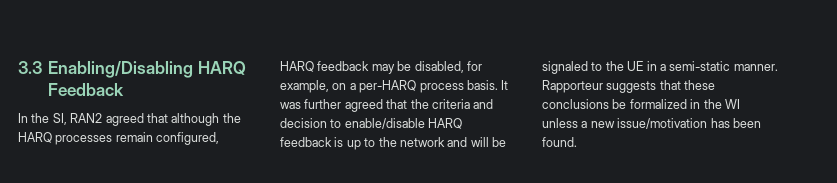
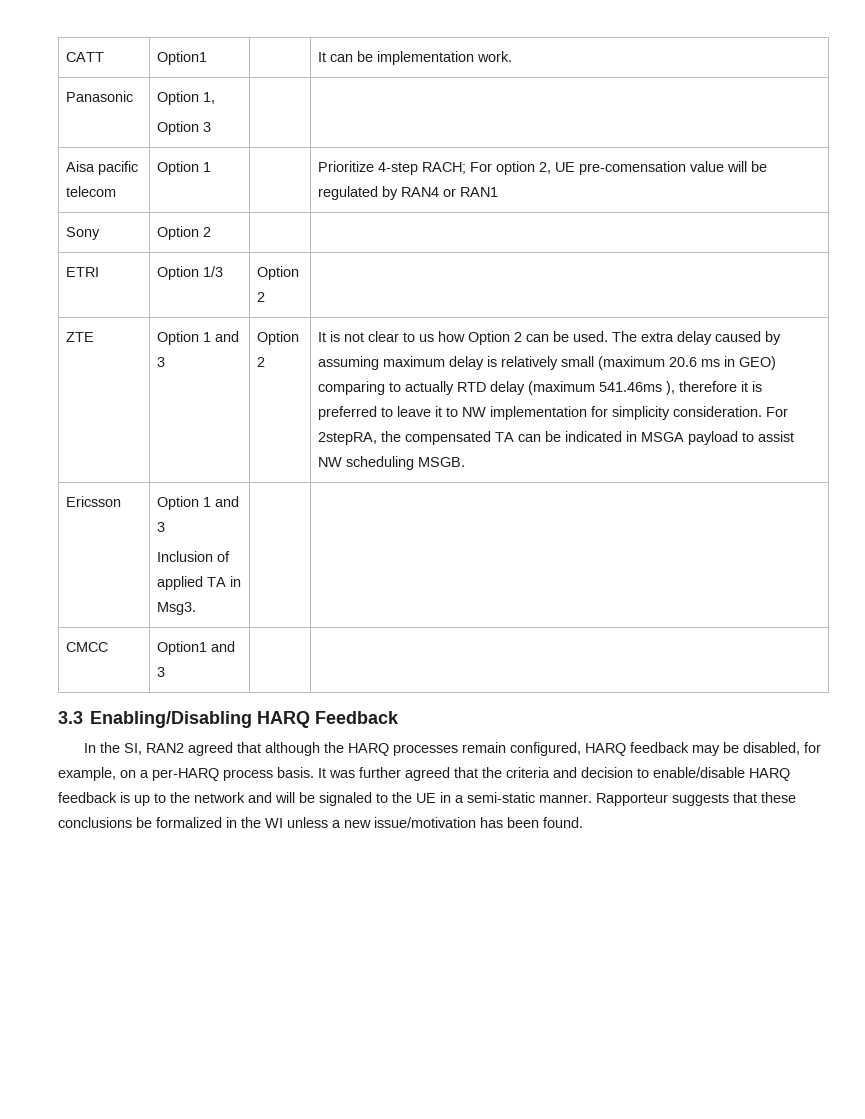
(18, 67) none -> [66,52,105,62] [157,51,208,65] [318,51,513,65] [66,91,134,102] [157,91,216,105] [157,121,212,135] [66,161,139,175] [66,186,117,197] [157,161,212,175] [318,161,768,175] [318,186,499,200] [66,227,101,240] [157,226,212,240] [66,267,100,277] [157,266,224,280] [257,266,300,280] [257,292,266,302] [66,332,95,342] [157,331,240,345] [157,357,166,367] [257,331,300,345] [257,357,266,367] [318,331,782,345] [318,356,777,370] [318,381,763,395] [318,406,789,420] [318,431,795,445] [318,456,466,470] [66,496,122,507] [157,496,240,510] [157,522,166,532] [157,551,231,562] [157,576,242,590] [157,602,197,615] [66,642,109,652] [157,641,236,655] [157,667,166,677] CATT | Option1 | | It can be implementation work. // Panasonic | Option 1, // Option 3 | | // Aisa pacific telecom | Option 1 | | Prioritize 4-step RACH; For option 2, UE pre-comensation value will be regulated by RAN4 or RAN1 // Sony | Option 2 | | // ETRI | Option 1/3 | Option 2 | // ZTE | Option 1 and 3 | Option 2 | It is not clear to us how Option 2 can be used. The extra delay caused by assuming maximum delay is relatively small (maximum 20.6 ms in GEO) comparing to actually RTD delay (maximum 541.46ms ), therefore it is preferred to leave it to NW implementation for simplicity consideration. For 2stepRA, the compensated TA can be indicated in MSGA payload to assist NW scheduling MSGB. // Ericsson | Option 1 and 3 // Inclusion of applied TA in Msg3. | | // CMCC | Option1 and 3 | | //

